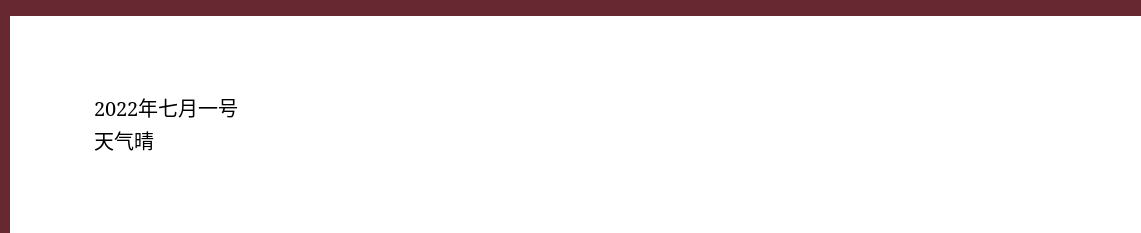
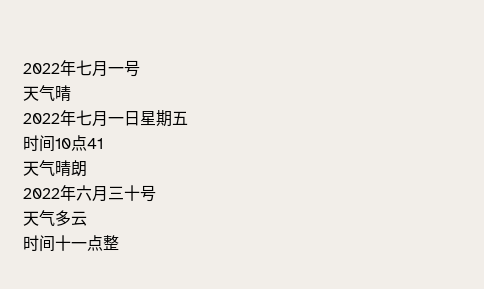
(154, 141) none -> [23,110,188,127] [23,135,103,152] [23,160,87,177] [23,185,156,202] [23,210,87,226] [23,235,119,252] // 2022年七月一日星期五 // 时间10点41 // 天气晴朗 // 2022年六月三十号 // 天气多云 // 时间十一点整

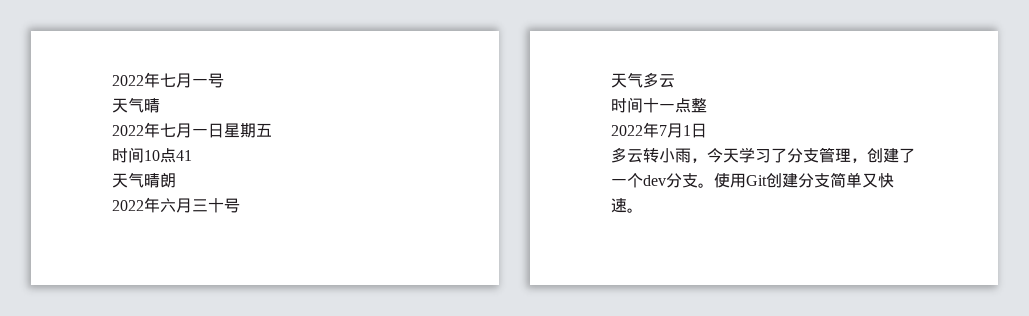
(119, 243) none -> [611,122,707,138] [611,147,915,163] [611,172,894,188] [611,198,643,213] // 2022年7月1日 // 多云转小雨，今天学习了分支管理，创建了一个dev分支。使用Git创建分支简单又快速。

